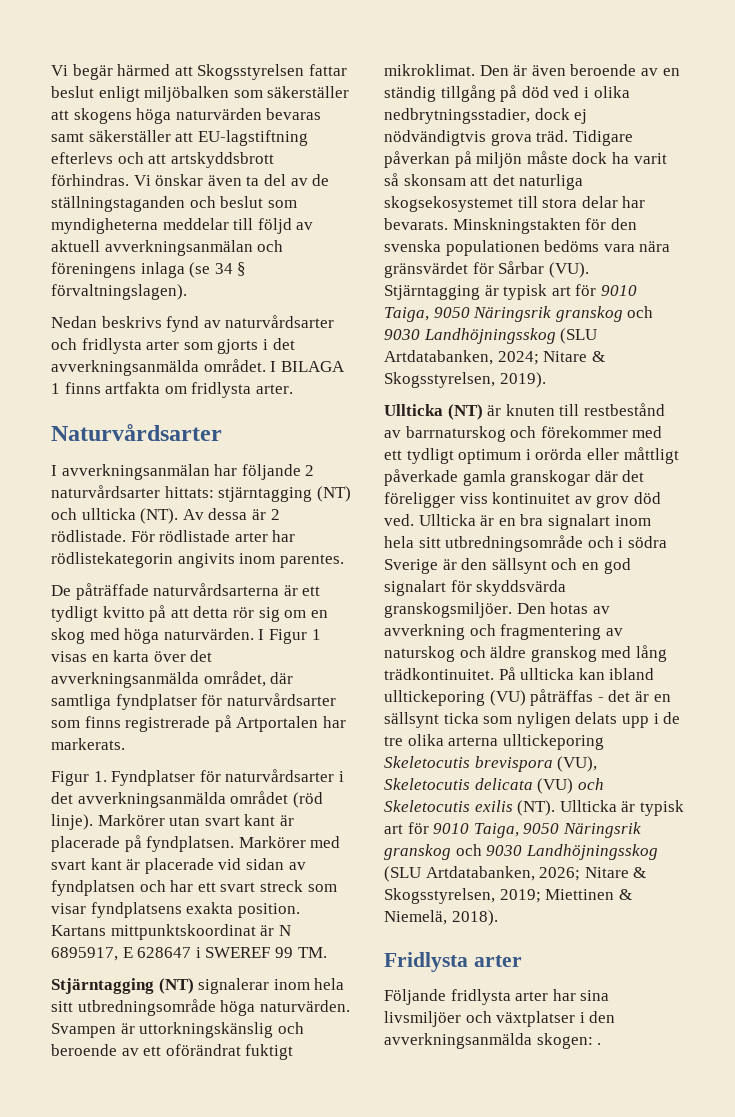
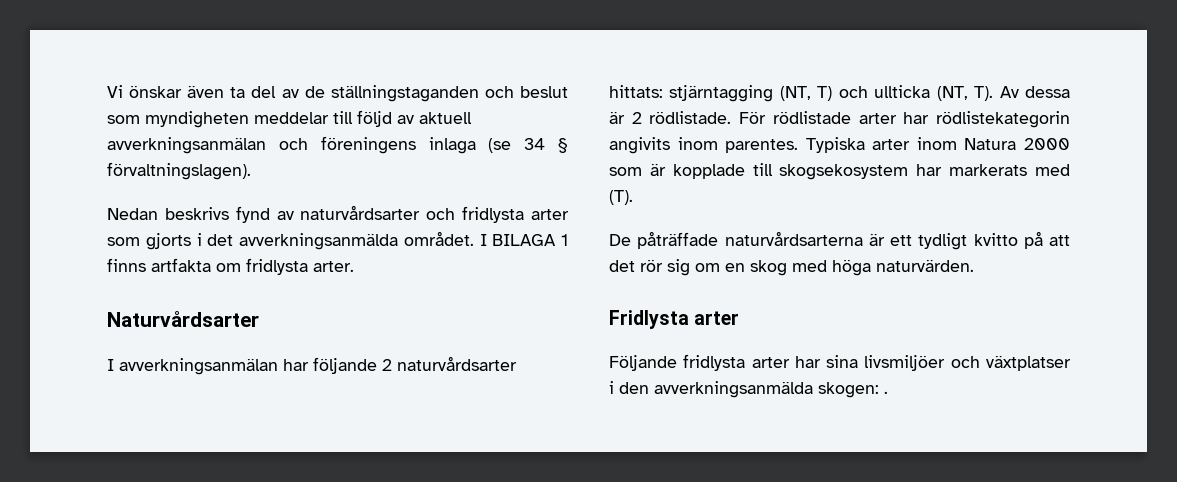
[51,64,347,80] [51,86,350,102] [51,108,322,124] [51,130,308,146] [51,152,274,168] [51,174,151,186] Vi begär härmed att Skogsstyrelsen fattar beslut enligt miljöbalken som säkerställer att skogens höga naturvärden bevaras samt säkerställer att EU-lagstiftning efterlevs och att artskyddsbrott förhindras. Vi -> [107,85,123,98] Vi
[51,218,158,234] myndigheterna -> [145,111,249,128] myndigheten
[316,486,351,502] [51,508,179,524] (NT) och ullticka (NT). -> [779,85,994,101] (NT, T) och ullticka (NT, T).
(344, 561) none -> [805,137,1070,153] [609,163,1070,180] [609,190,633,205] Typiska arter inom Natura 2000 som är kopplade till skogsekosystem har markerats med (T).
[193,606,229,618] detta -> [609,260,635,272] det
[258,629,321,644] [51,650,213,662] [51,671,294,688] [51,693,336,710] [51,715,346,732] [51,738,125,750] [51,769,344,786] [51,791,323,808] [51,814,294,830] [51,835,341,852] [51,858,306,874] [51,880,337,896] [51,902,300,918] [51,924,291,940] [51,947,327,961] [51,978,345,994] [51,999,350,1016] [51,1022,304,1038] [51,1044,294,1060] [384,64,680,76] [384,85,630,102] [384,108,588,124] [384,130,633,146] [384,151,667,168] [384,173,584,190] [384,196,646,212] [384,218,637,234] [384,240,671,256] [384,261,589,278] [384,284,637,300] [384,306,654,322] [384,328,598,344] [384,350,605,365] [384,372,546,388] [384,403,665,420] [384,426,663,442] [384,447,679,464] [384,469,645,486] [384,492,661,508] [384,514,651,530] [384,535,667,552] [384,558,631,574] [384,580,567,596] [384,602,610,618] [384,624,623,640] [384,645,667,662] [384,667,655,680] [384,689,671,706] [384,712,681,728] [384,734,604,750] [384,756,598,772] [384,778,604,794] [384,800,684,816] [384,822,641,838] [384,844,658,860] [384,866,647,882] [384,888,632,904] [384,910,498,926] I Figur 1 visas en karta över det avverkningsanmälda området, där samtliga fyndplatser för naturvårdsarter som finns registrerade på Artportalen har markerats. // Figur 1. Fyndplatser för naturvårdsarter i det avverkningsanmälda området (röd linje). Markörer utan svart kant är placerade på fyndplatsen. Markörer med svart kant är placerade vid sidan av fyndplatsen och har ett svart streck som visar fyndplatsens exakta position. Kartans mittpunktskoordinat är N 6895917, E 628647 i SWEREF 99 TM. // Stjärntagging (NT) signalerar inom hela sitt utbredningsområde höga naturvärden. Svampen är uttorkningskänslig och beroende av ett oförändrat fuktigt mikroklimat. Den är även beroende av en ständig tillgång på död ved i olika nedbrytningsstadier, dock ej nödvändigtvis grova träd. Tidigare påverkan på miljön måste dock ha varit så skonsam att det naturliga skogsekosystemet till stora delar har bevarats. Minskningstakten för den svenska populationen bedöms vara nära gränsvärdet för Sårbar (VU). Stjärntagging är typisk art för 9010 Taiga, 9050 Näringsrik granskog och 9030 Landhöjningsskog (SLU Artdatabanken, 2024; Nitare & Skogsstyrelsen, 2019). // Ullticka (NT) är knuten till restbestånd av barrnaturskog och förekommer med ett tydligt optimum i orörda eller måttligt påverkade gamla granskogar där det föreligger viss kontinuitet av grov död ved. Ullticka är en bra signalart inom hela sitt utbredningsområde och i södra Sverige är den sällsynt och en god signalart för skyddsvärda granskogsmiljöer. Den hotas av avverkning och fragmentering av naturskog och äldre granskog med lång trädkontinuitet. På ullticka kan ibland ulltickeporing (VU) påträffas - det är en sällsynt ticka som nyligen delats upp i de tre olika arterna ulltickeporing Skeletocutis brevispora (VU), Skeletocutis delicata (VU) och Skeletocutis exilis (NT). Ullticka är typisk art för 9010 Taiga, 9050 Näringsrik granskog och 9030 Landhöjningsskog (SLU Artdatabanken, 2026; Nitare & Skogsstyrelsen, 2019; Miettinen & Niemelä, 2018). -> (974, 265) none

